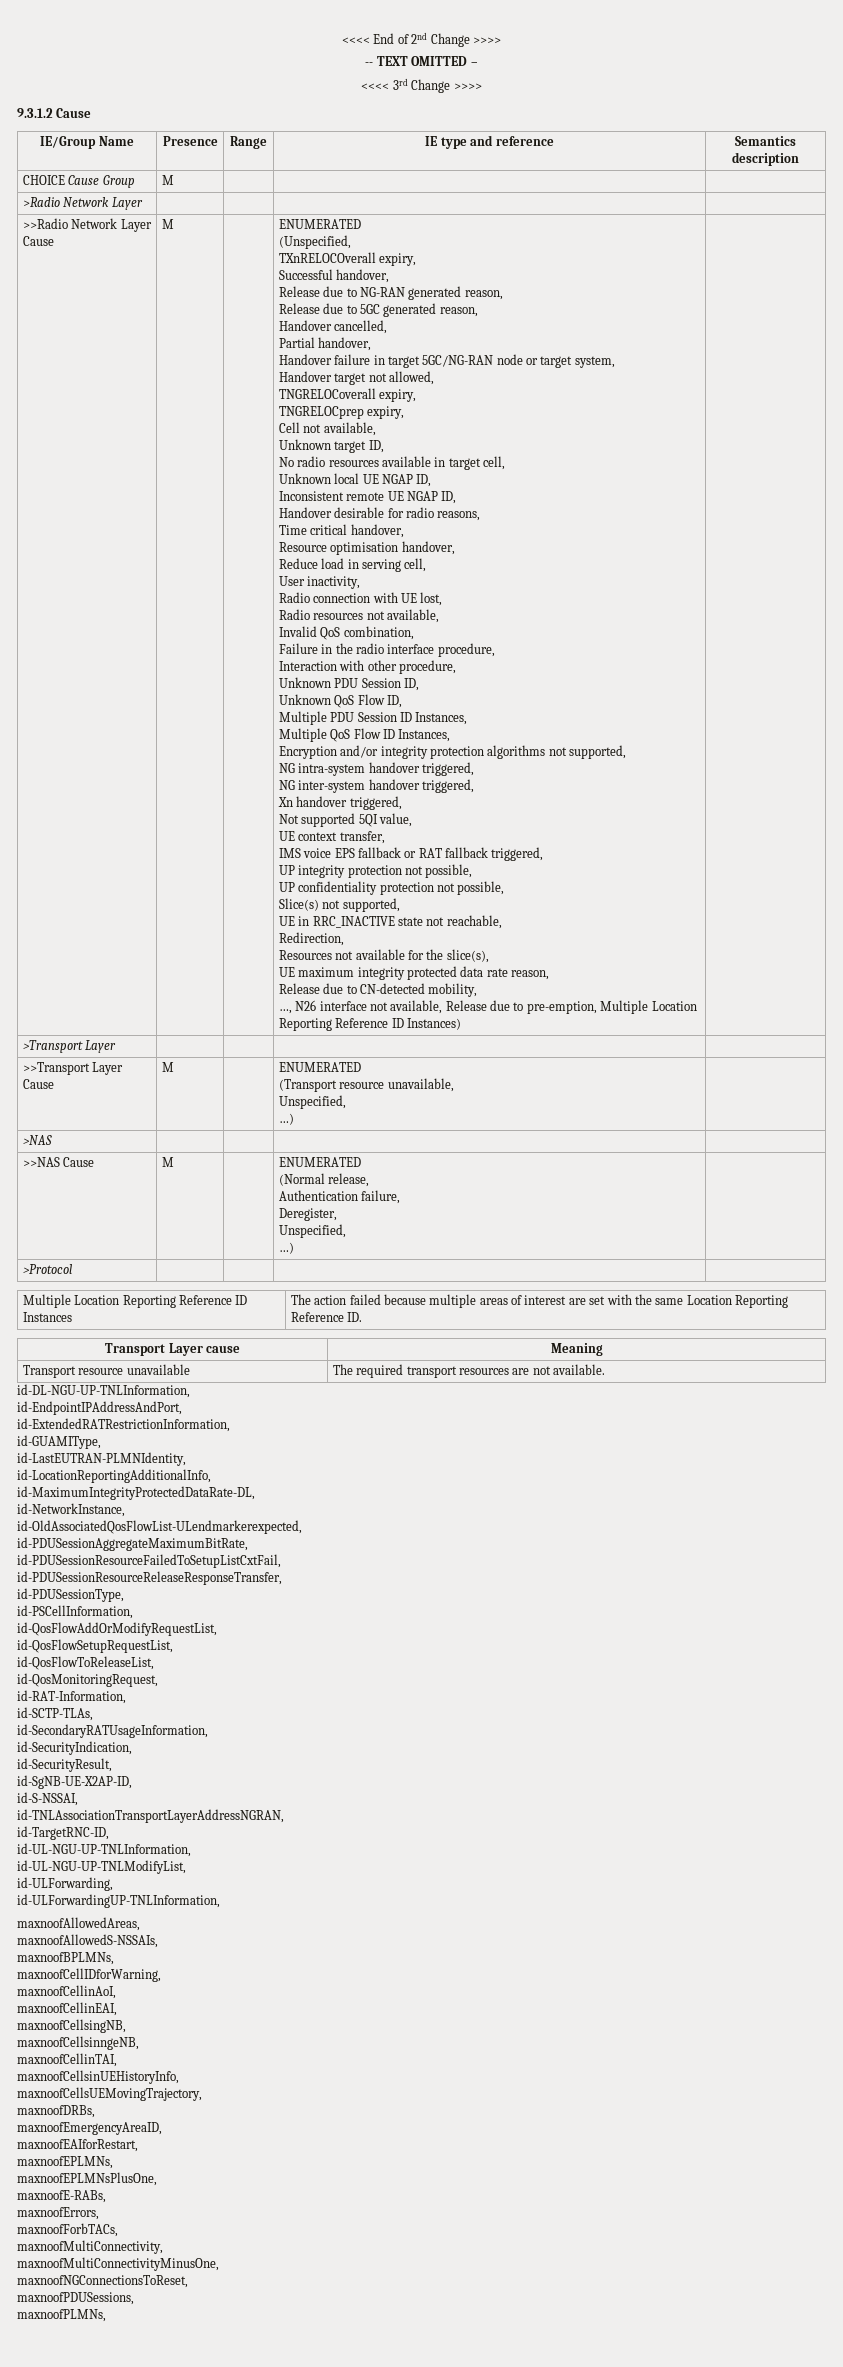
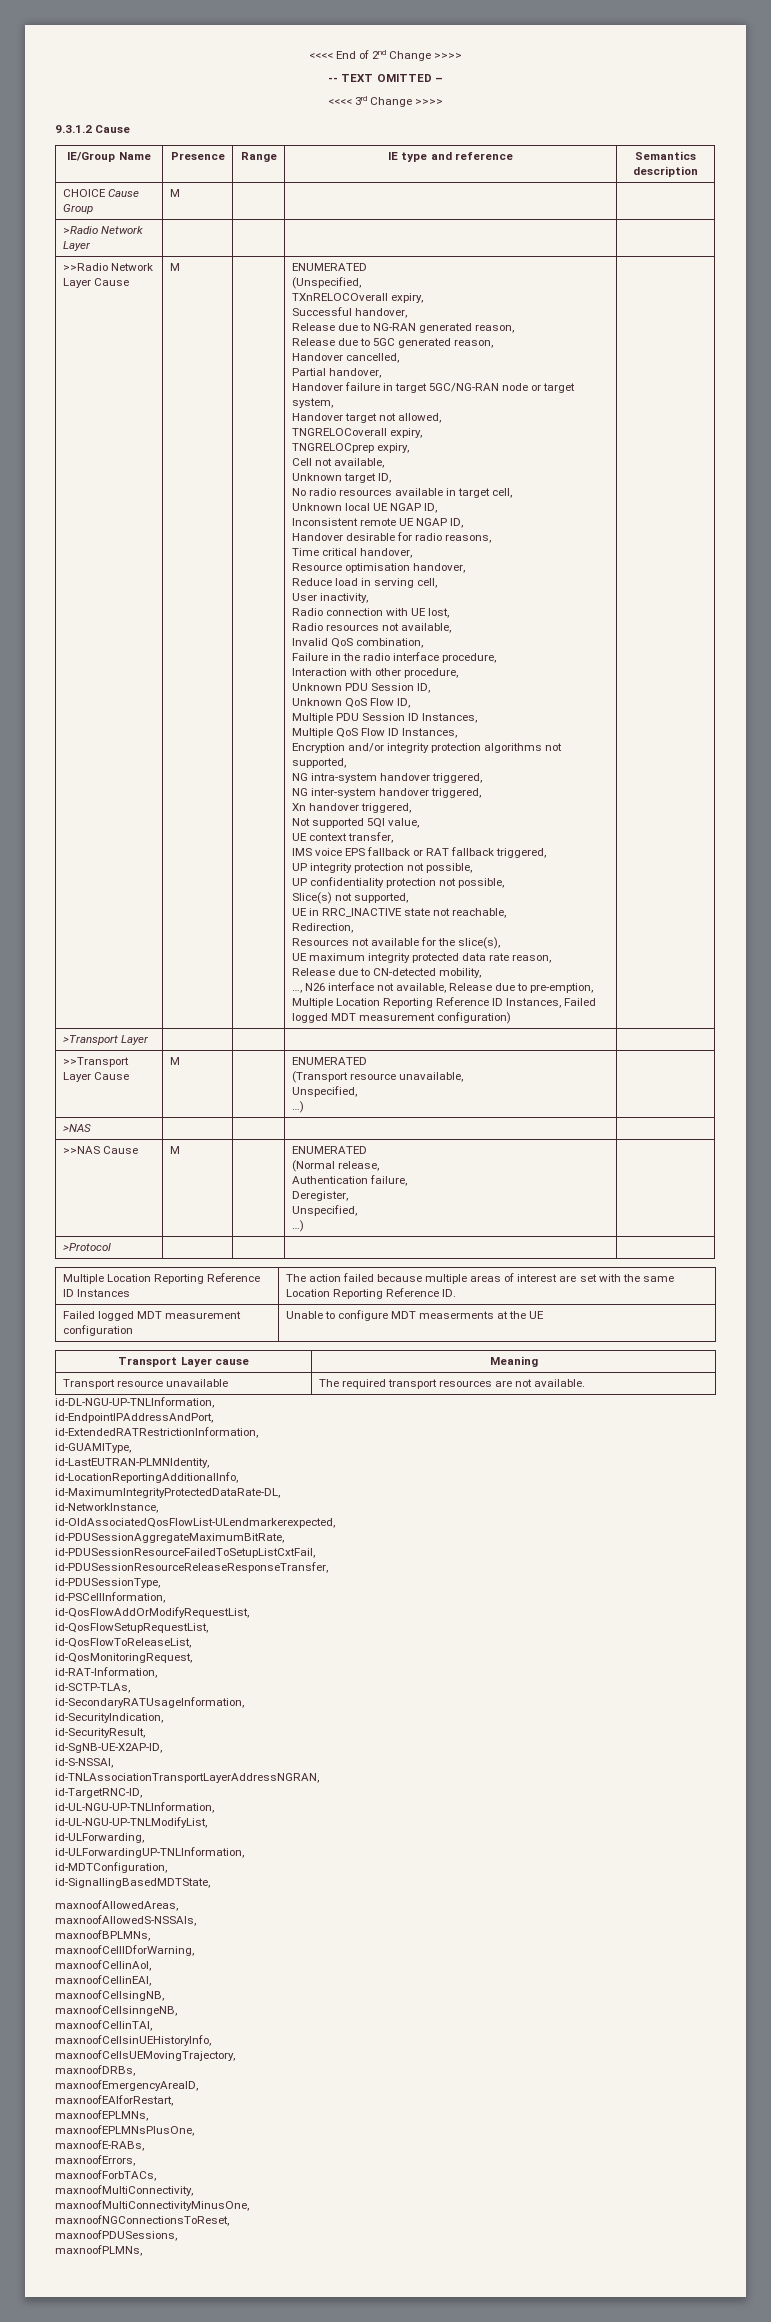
[406,1018,461,1030] Instances) -> [506,998,597,1008] [291,1012,511,1024] Instances, Failed logged MDT measurement configuration)
(363, 1317) none -> [62,1311,241,1321] [62,1325,133,1336] [285,1310,545,1321] // Failed logged MDT measurement configuration | Unable to configure MDT measerments at the UE
(220, 1901) none -> [55,1862,167,1873] [55,1878,210,1888] // id-MDTConfiguration, // id-SignallingBasedMDTState,

